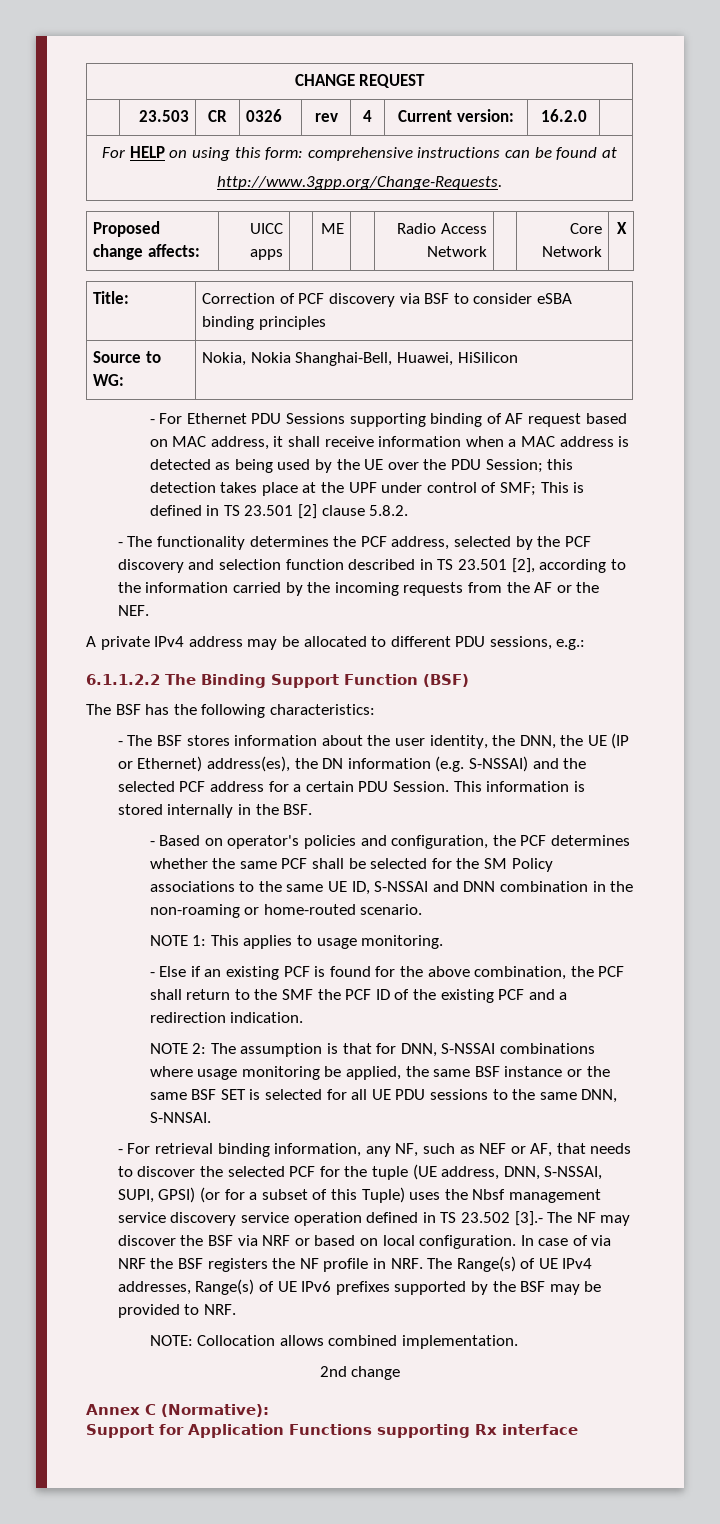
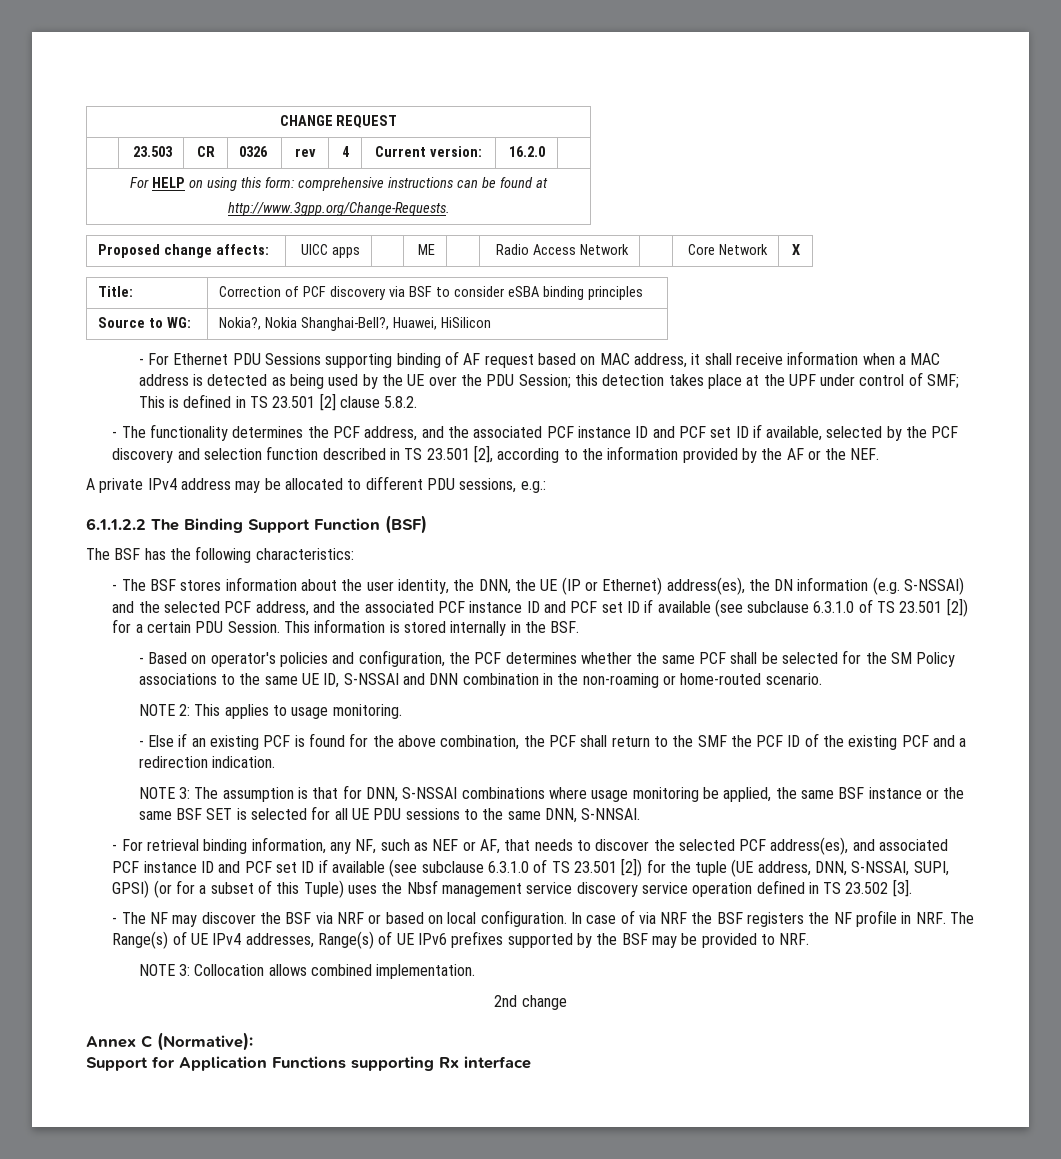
[202,352,393,366] Nokia, Nokia Shanghai-Bell, -> [219,317,390,331] Nokia?, Nokia Shanghai-Bell?,
(450, 543) none -> [421,424,823,441] and the associated PCF instance ID and PCF set ID if available,
[232,582,530,596] carried by the incoming requests from the -> [682,448,783,463] provided by the
[209,781,264,792] address -> [255,598,968,617] address, and the associated PCF instance ID and PCF set ID if available (see subclause 6.3.1.0 of TS 23.501 [2])
[192,935,207,946] 1: -> [179,704,191,716] 2:
[192,1043,207,1054] 2: -> [179,787,191,799] 3:
(316, 1171) none -> [770,837,949,855] [112,858,643,877] address(es), and associated PCF instance ID and PCF set ID if available (see subclause 6.3.1.0 of TS 23.501 [2])
[514,1211,543,1226] [3].- -> [892,879,912,897] [112,917,118,924] [3]. // -
[149,1335,193,1346] NOTE: -> [138,964,191,976] NOTE 3:

